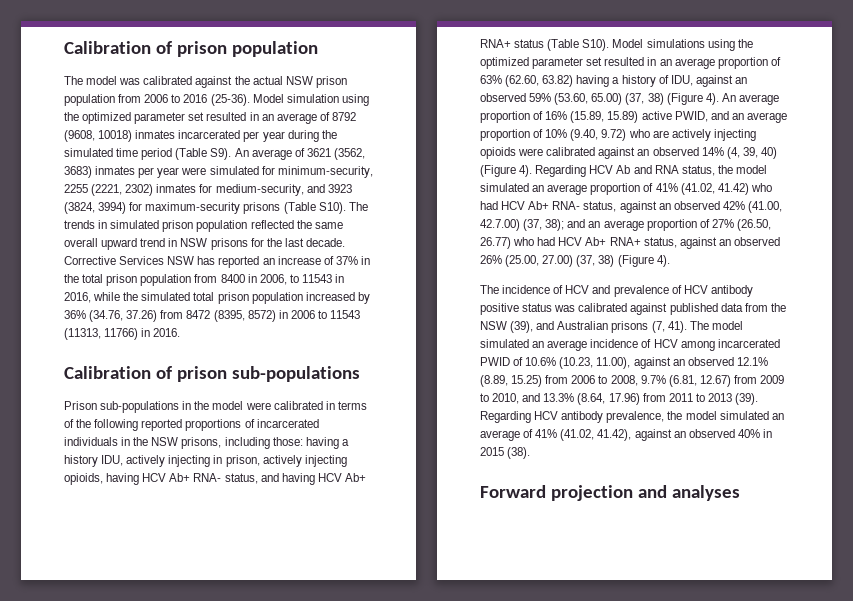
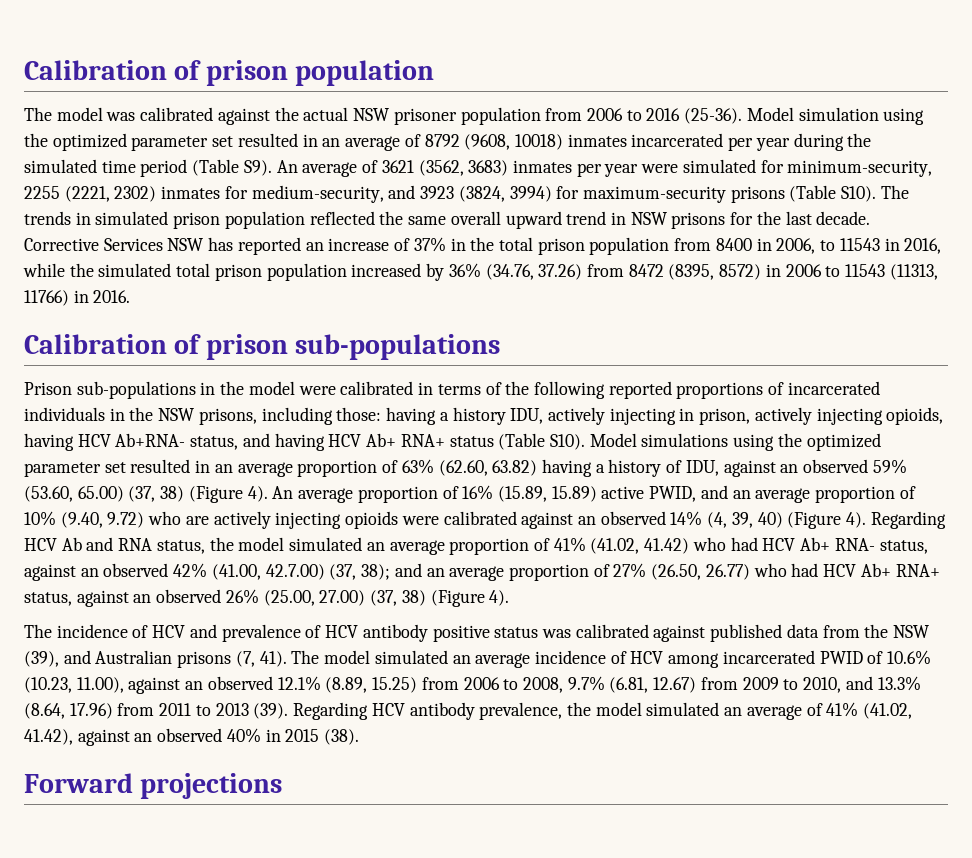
[315,76,347,88] prison -> [393,108,457,125] prisoner
[169,473,222,482] Ab+ RNA- -> [115,433,186,447] Ab+RNA-
[551,485,741,501] projection and analyses -> [140,773,283,799] projections

